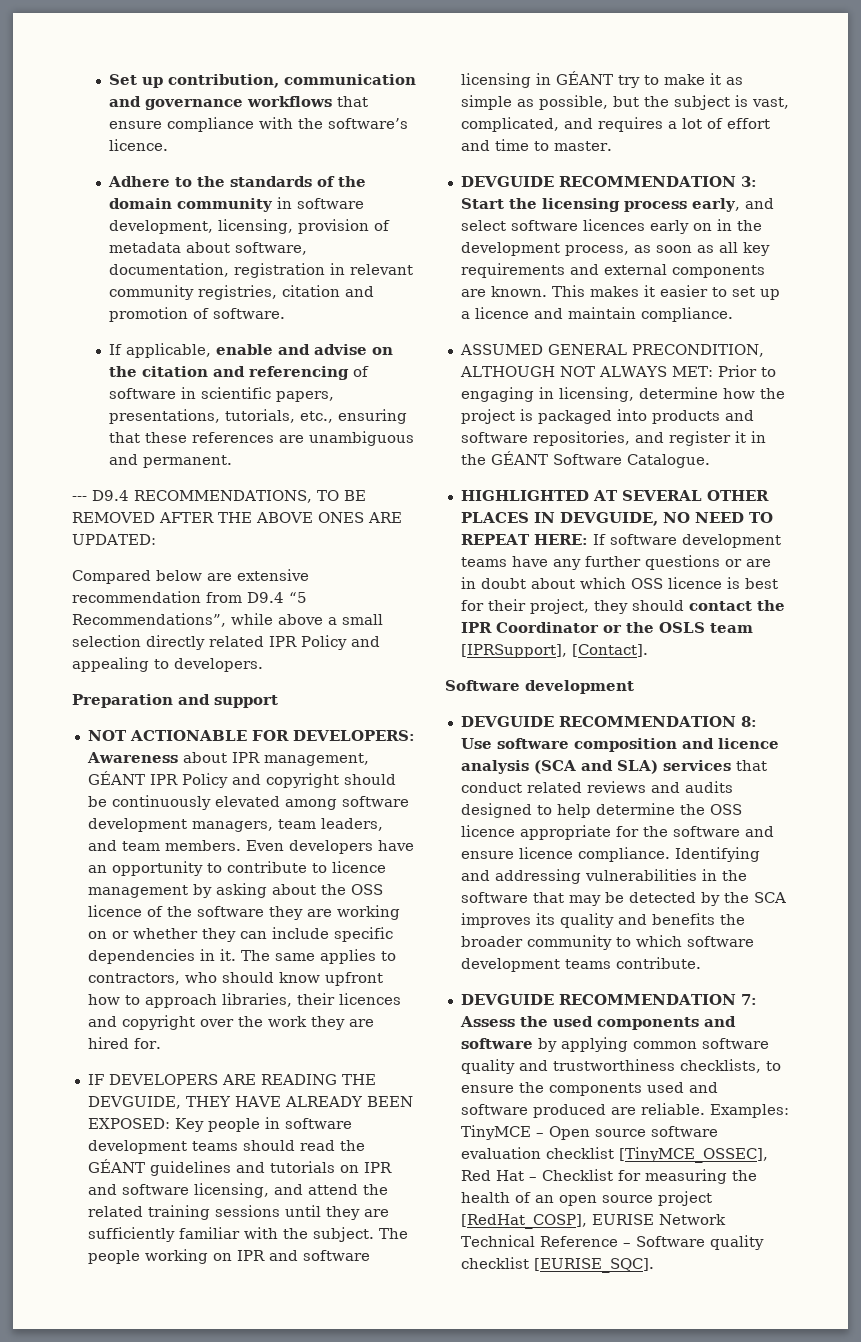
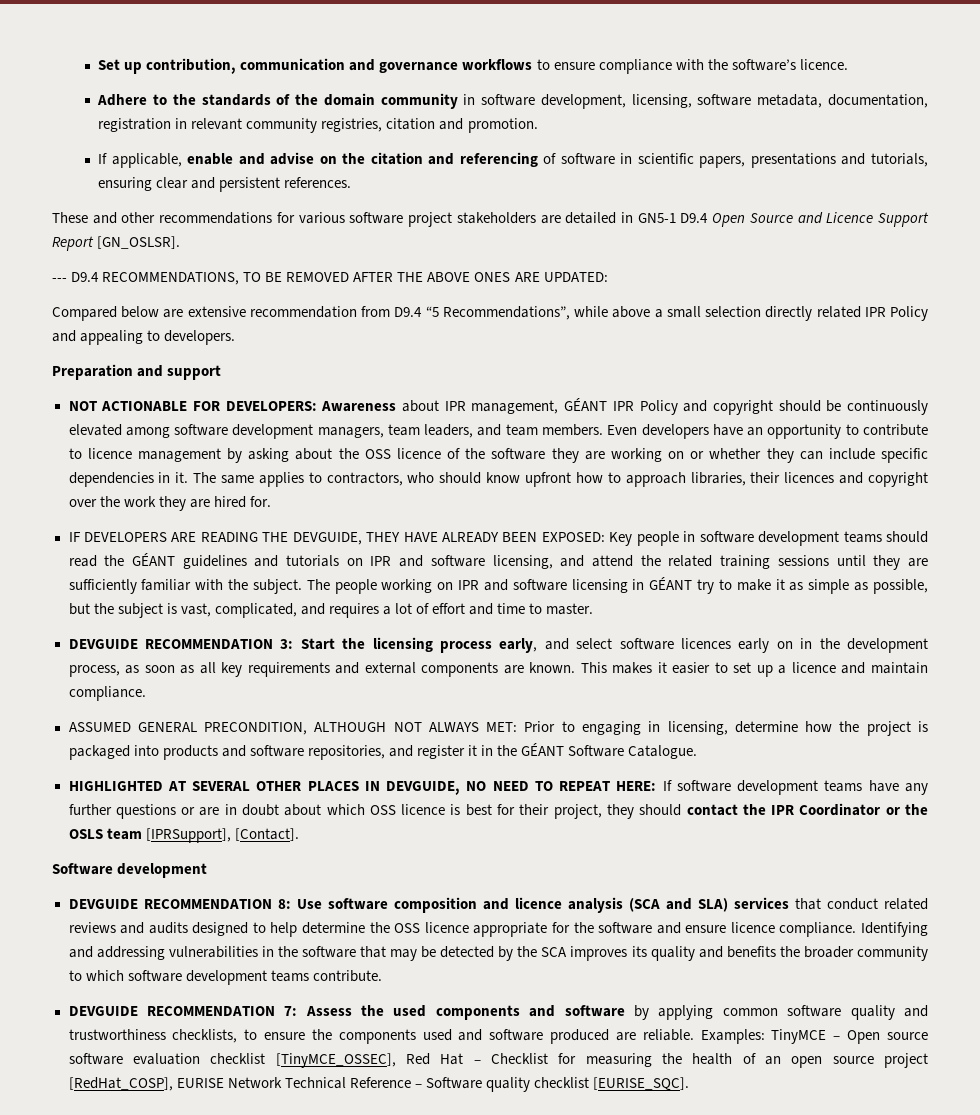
[336,96,368,107] that -> [536,59,550,70] to
[297,219,390,234] [108,242,307,255] provision of metadata about software, -> [697,94,823,108] software metadata,
[108,307,285,322] promotion of software. -> [467,118,538,133] promotion.
[108,409,407,424] [108,431,414,446] [108,454,232,468] presentations, tutorials, etc., ensuring that these references are unambiguous and permanent. -> [750,153,929,168] [98,177,352,192] [52,212,929,227] [52,236,181,251] presentations and tutorials, ensuring clear and persistent references. // These and other recommendations for various software project stakeholders are detailed in GN5-1 D9.4 Open Source and Licence Support Report [GN_OSLSR].

